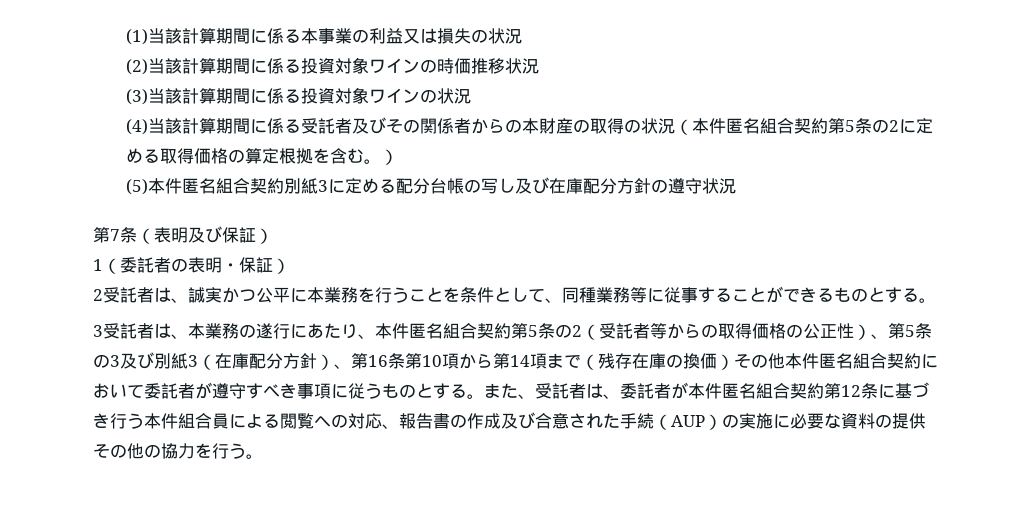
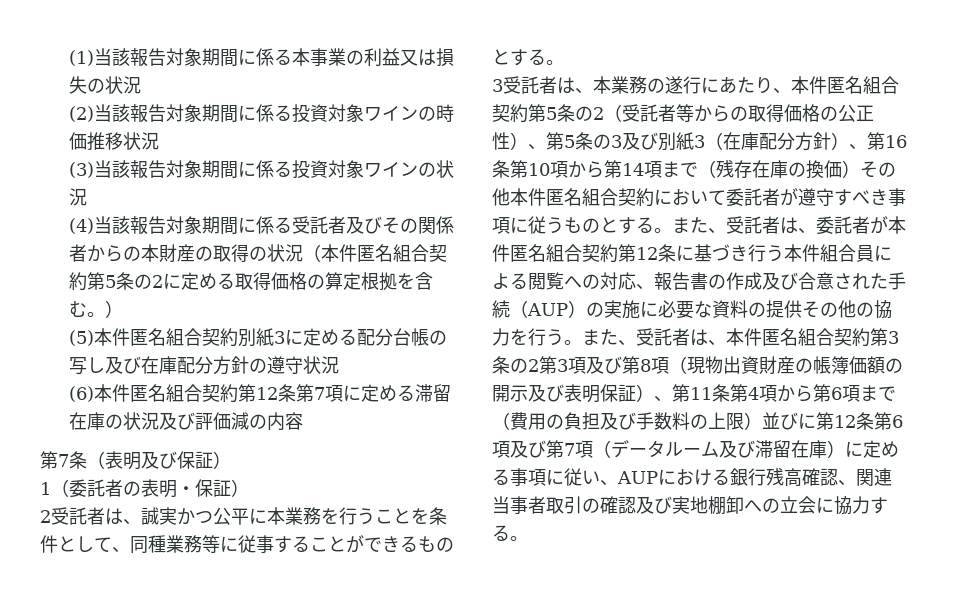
[181,28,216,44] 計算 -> [129,48,202,66] 報告対象
[181,58,216,74] 計算 -> [129,104,202,122] 報告対象
[181,88,216,104] 計算 -> [129,160,202,178] 報告対象
[181,118,216,134] 計算 -> [129,216,202,234] 報告対象
(736, 186) none -> [68,384,451,403] [68,412,303,431] // (6)本件匿名組合契約第12条第7項に定める滞留在庫の状況及び評価減の内容
(263, 456) none -> [582,328,899,347] [492,356,903,374] [492,384,896,403] [492,412,903,430] [492,440,899,459] [492,468,892,487] [492,496,888,515] [492,525,528,541] また、受託者は、本件匿名組合契約第3条の2第3項及び第8項（現物出資財産の帳簿価額の開示及び表明保証）、第11条第4項から第6項まで（費用の負担及び手数料の上限）並びに第12条第6項及び第7項（データルーム及び滞留在庫）に定める事項に従い、AUPにおける銀行残高確認、関連当事者取引の確認及び実地棚卸への立会に協力する。

